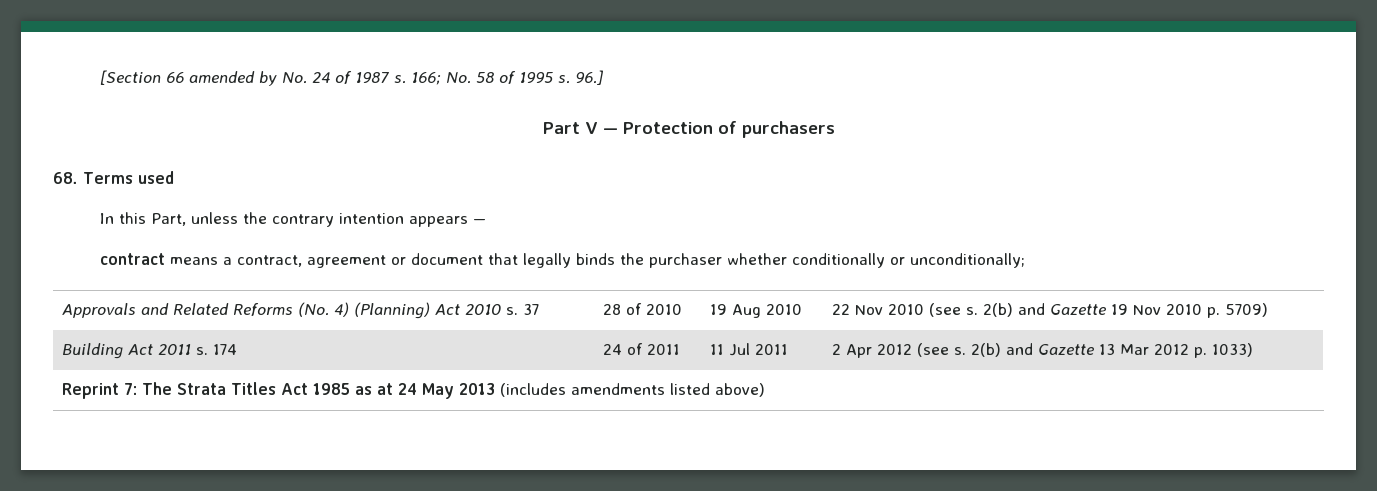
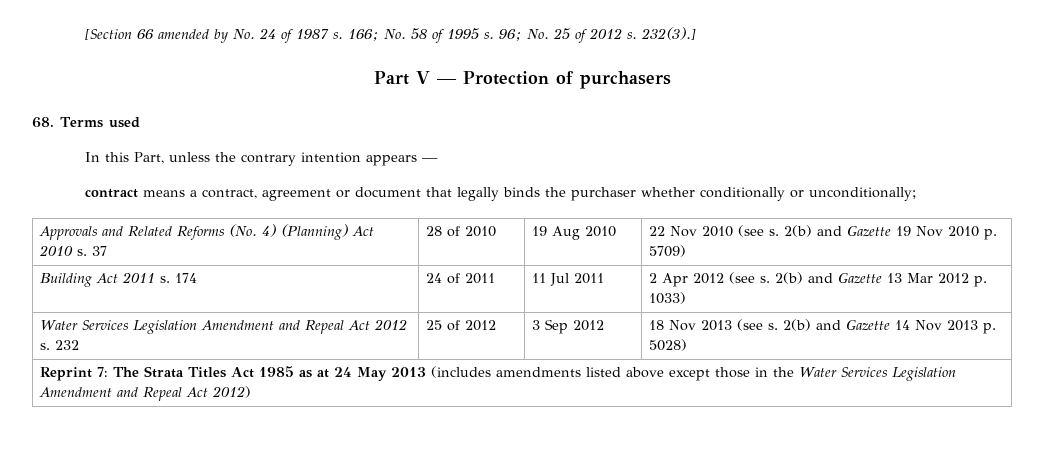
[575,70,604,85] 96.] -> [498,27,696,43] 96; No. 25 of 2012 s. 232(3).]
(1254, 350) none -> [40,319,408,334] [40,340,80,350] [426,320,497,331] [532,319,605,334] [649,319,997,334] [649,339,688,351] // Water Services Legislation Amendment and Repeal Act 2012 s. 232 | 25 of 2012 | 3 Sep 2012 | 18 Nov 2013 (see s. 2(b) and Gazette 14 Nov 2013 p. 5028)
[715,383,766,397] above) -> [626,367,957,381] [39,386,252,401] above except those in the Water Services Legislation Amendment and Repeal Act 2012)

